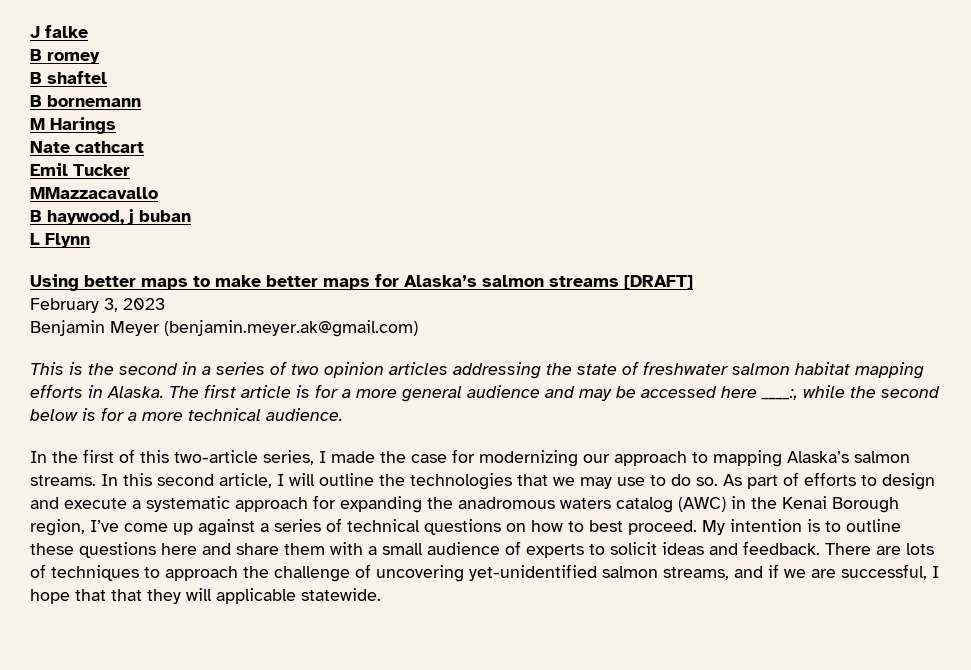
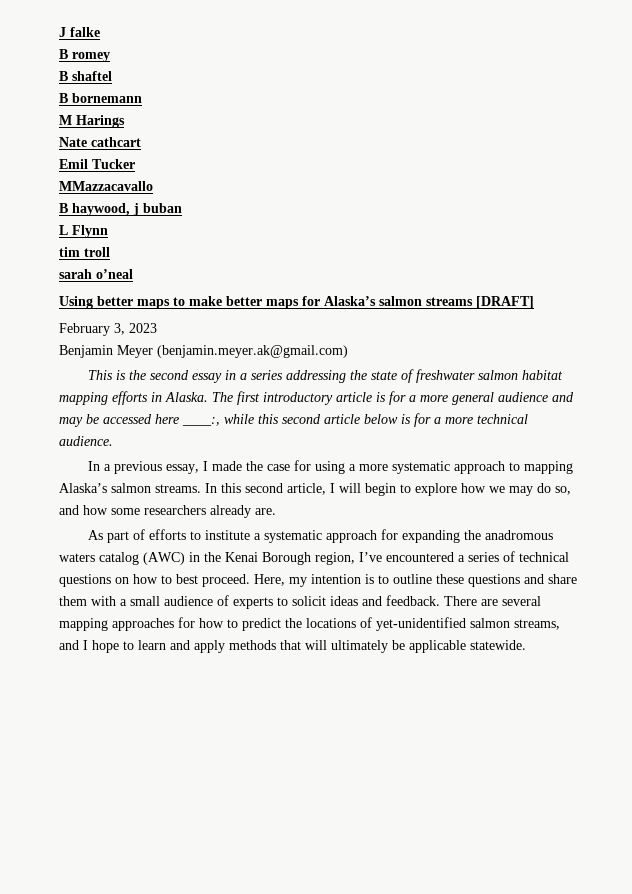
(90, 240) none -> [59,247,110,257] [59,269,133,279] // tim troll // sarah o’neal
(178, 369) none -> [192,373,223,383] essay
[270,361,448,378] of two opinion articles -> (284, 375) none
(236, 391) none -> [263,392,333,405] introductory
[850,386,940,398] the second -> [258,414,360,424] this second article
[52,449,314,465] the first of this two-article series, -> [104,461,200,474] a previous essay,
[479,450,610,467] modernizing our -> [315,461,451,474] using a more systematic
[319,473,718,490] outline the technologies that we may use to do so. -> [365,483,571,496] [59,505,276,518] begin to explore how we may do so, and how some researchers already are. //
[882,473,935,490] [30,497,127,509] design and execute -> [205,530,251,540] institute
[124,519,255,536] come up against -> [386,552,454,562] encountered
[702,520,725,535] My -> [254,574,307,587] Here, my
[161,543,197,555] here -> (520, 580) none
[906,543,934,555] [30,564,939,582] [30,588,212,604] lots of techniques to approach the challenge of uncovering yet-unidentified salmon streams, and if we are successful, I hope that that they will -> [502,596,541,606] [59,617,560,631] [59,640,405,653] several mapping approaches for how to predict the locations of yet-unidentified salmon streams, and I hope to learn and apply methods that will ultimately be

